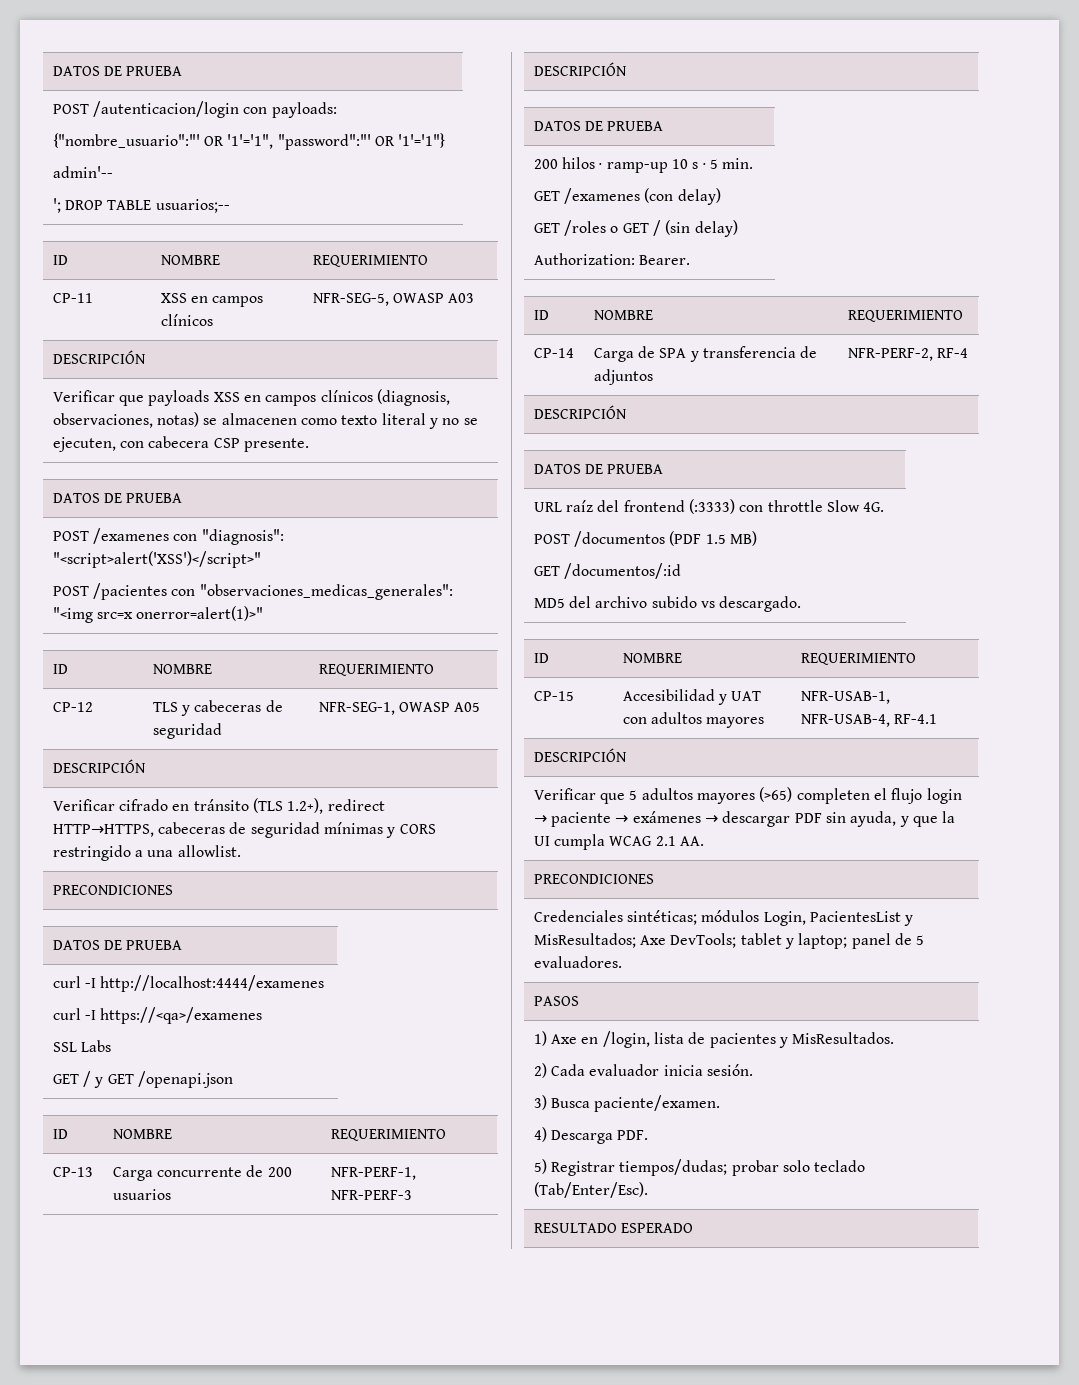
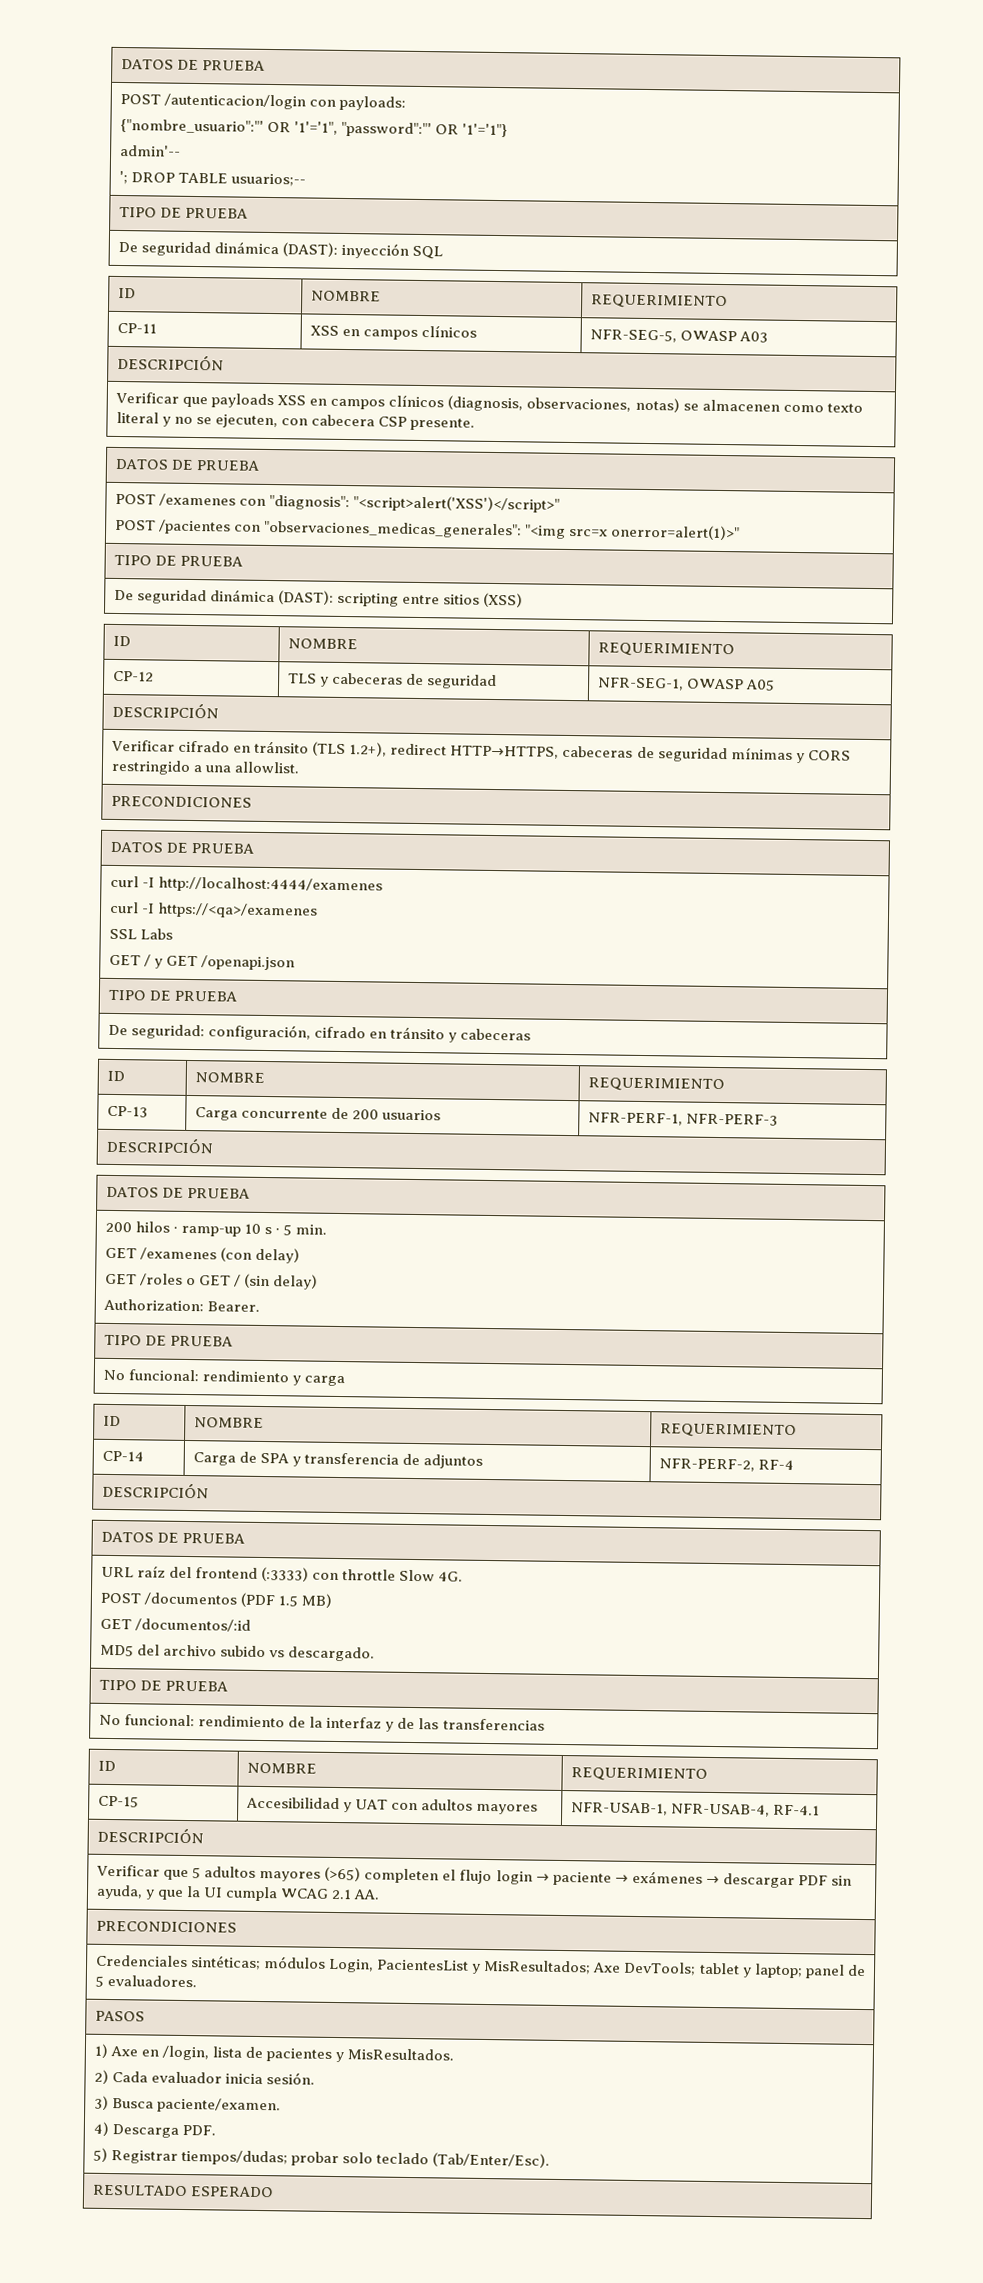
(230, 206) none -> [119,206,249,219] [118,241,444,260] // TIPO DE PRUEBA // De seguridad dinámica (DAST): inyección SQL
(264, 613) none -> [114,554,244,567] [114,589,524,608] // TIPO DE PRUEBA // De seguridad dinámica (DAST): scripting entre sitios (XSS)
(233, 1079) none -> [108,989,238,1002] [108,1024,532,1043] // TIPO DE PRUEBA // De seguridad: configuración, cifrado en tránsito y cabeceras
(691, 260) none -> [104,1334,234,1347] [103,1369,346,1387] // TIPO DE PRUEBA // No funcional: rendimiento y carga
(802, 604) none -> [99,1679,229,1692] [99,1714,545,1732] // TIPO DE PRUEBA // No funcional: rendimiento de la interfaz y de las transferencias

